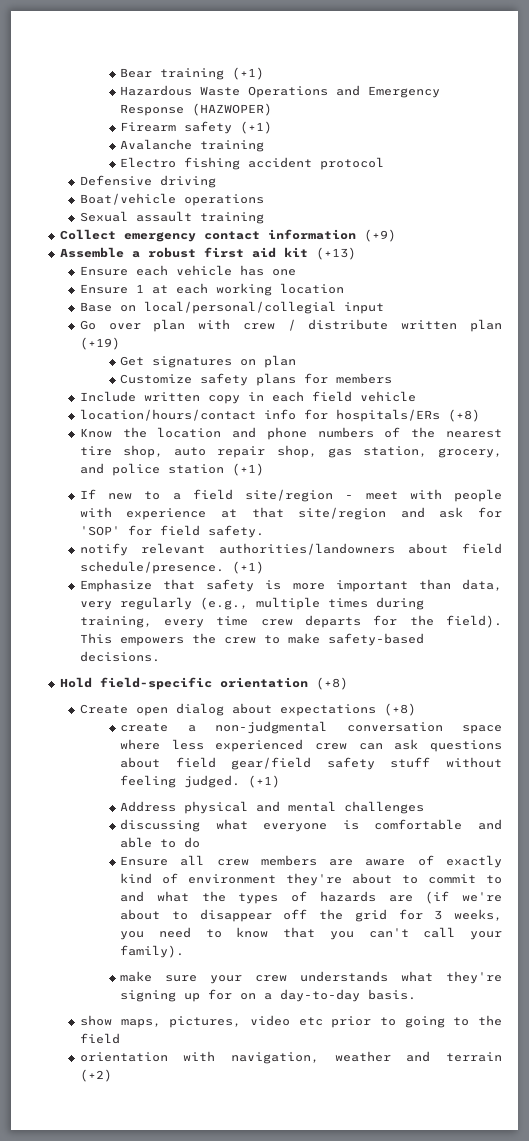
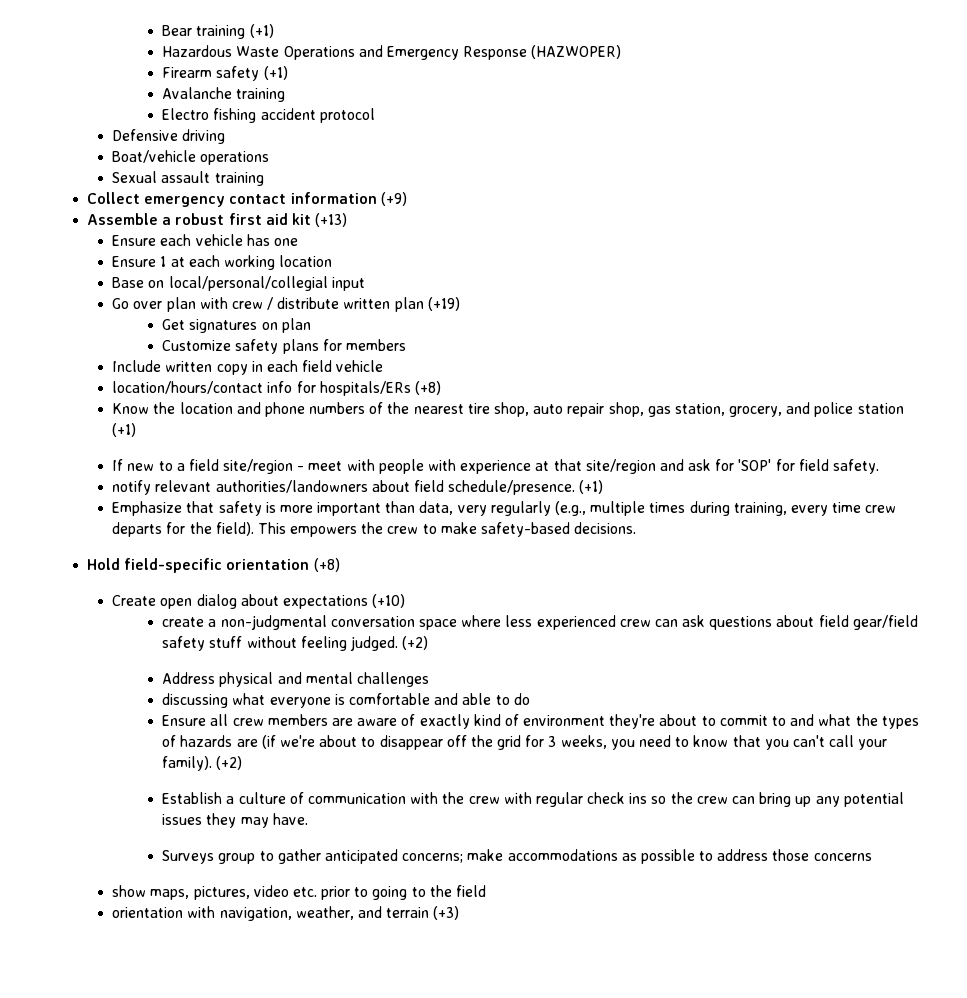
[383,703,416,716] (+8) -> [372,594,406,608] (+10)
[248,775,281,788] (+1) -> [402,636,429,650] (+2)
[120,971,502,984] [120,989,417,1002] // make sure your crew understands what they're signing up for on a day-to-day basis. -> [216,756,243,770] [162,792,904,807] [162,813,308,828] [162,849,872,864] (+2) // Establish a culture of communication with the crew with regular check ins so the crew can bring up any potential issues they may have. // Surveys group to gather anticipated concerns; make accommodations as possible to address those concerns
[298,1017,323,1026] etc -> [292,887,317,897] etc.
[334,1051,391,1062] weather -> [295,906,354,920] weather,
[79,1069,112,1082] (+2) -> [433,906,460,920] (+3)

